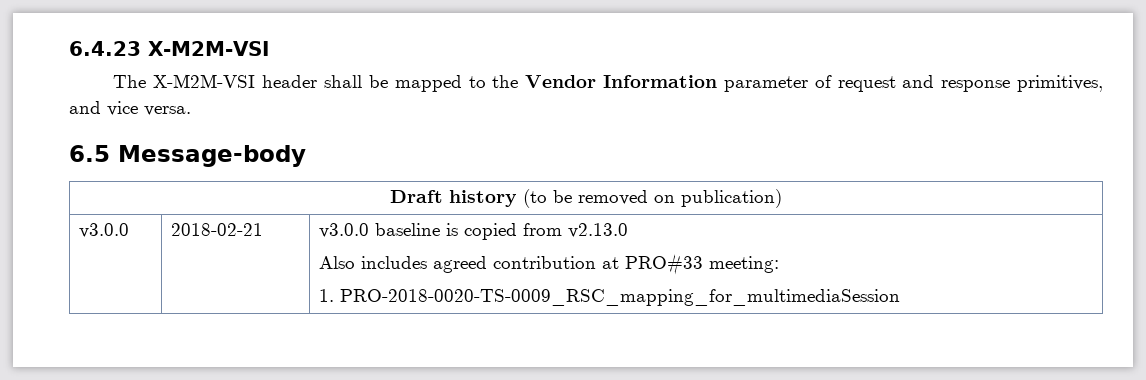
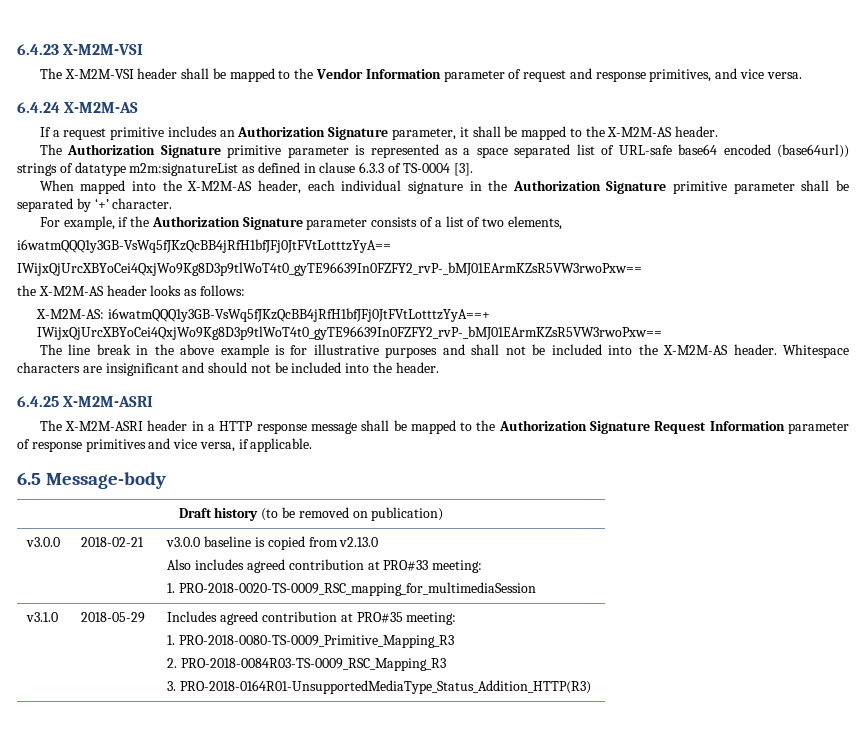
(191, 111) none -> [17,102,139,113] [39,126,719,140] [39,144,850,158] [17,162,473,176] [39,180,850,194] [17,198,173,212] [39,216,562,230] [17,239,391,253] [17,262,642,276] [17,285,245,296] [36,308,490,322] [37,326,663,340] [39,344,849,358] [17,362,439,376] [17,396,154,407] [39,420,849,434] [17,438,313,452] // 6.4.24 X-M2M-AS // If a request primitive includes an Authorization Signature parameter, it shall be mapped to the X-M2M-AS header. // The Authorization Signature primitive parameter is represented as a space separated list of URL-safe base64 encoded (base64url)) strings of datatype m2m:signatureList as defined in clause 6.3.3 of TS-0004 [3]. // When mapped into the X-M2M-AS header, each individual signature in the Authorization Signature primitive parameter shall be separated by ‘+’ character. // For example, if the Authorization Signature parameter consists of a list of two elements, // i6watmQQQ1y3GB-VsWq5fJKzQcBB4jRfH1bfJFj0JtFVtLotttzYyA== // IWijxQjUrcXBYoCei4QxjWo9Kg8D3p9tlWoT4t0_gyTE96639In0FZFY2_rvP-_bMJ01EArmKZsR5VW3rwoPxw== // the X-M2M-AS header looks as follows: // X-M2M-AS: i6watmQQQ1y3GB-VsWq5fJKzQcBB4jRfH1bfJFj0JtFVtLotttzYyA==+ IWijxQjUrcXBYoCei4QxjWo9Kg8D3p9tlWoT4t0_gyTE96639In0FZFY2_rvP-_bMJ01EArmKZsR5VW3rwoPxw== // The line break in the above example is for illustrative purposes and shall not be included into the X-M2M-AS header. Whitespace characters are insignificant and should not be included into the header. // 6.4.25 X-M2M-ASRI // The X-M2M-ASRI header in a HTTP response message shall be mapped to the Authorization Signature Request Information parameter of response primitives and vice versa, if applicable.
(900, 297) none -> [26,612,59,622] [81,612,146,623] [167,611,457,625] [167,635,455,648] [167,658,447,671] [167,680,592,694] // v3.1.0 | 2018-05-29 | Includes agreed contribution at PRO#35 meeting: // 1. PRO-2018-0080-TS-0009_Primitive_Mapping_R3 // 2. PRO-2018-0084R03-TS-0009_RSC_Mapping_R3 // 3. PRO-2018-0164R01-UnsupportedMediaType_Status_Addition_HTTP(R3)

